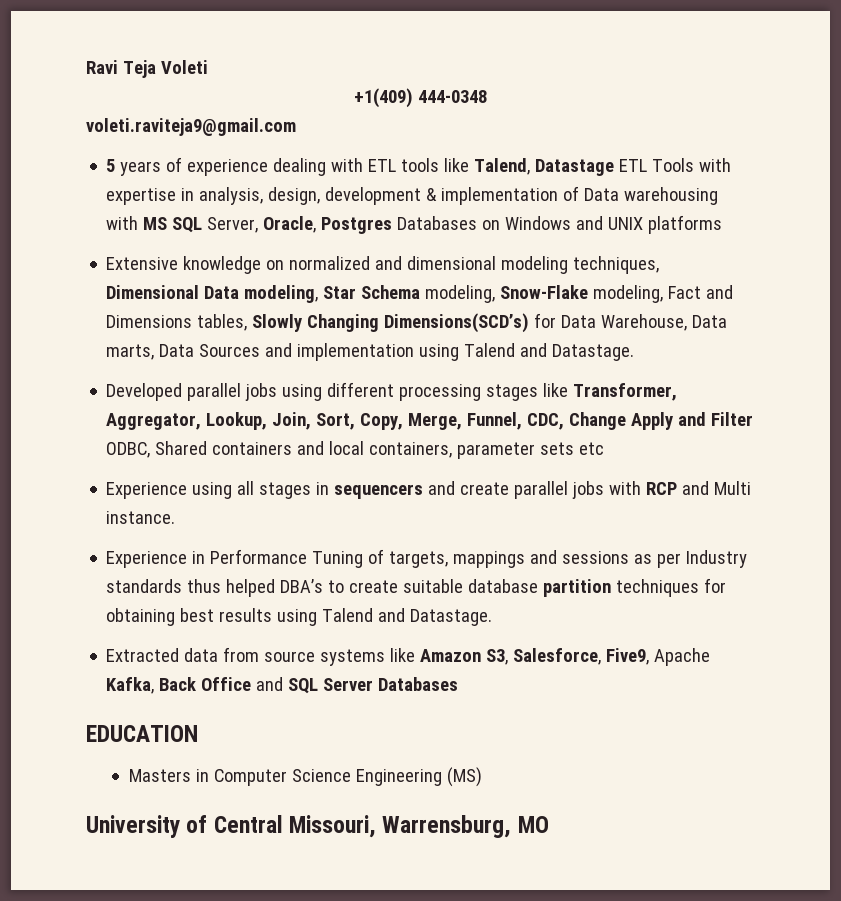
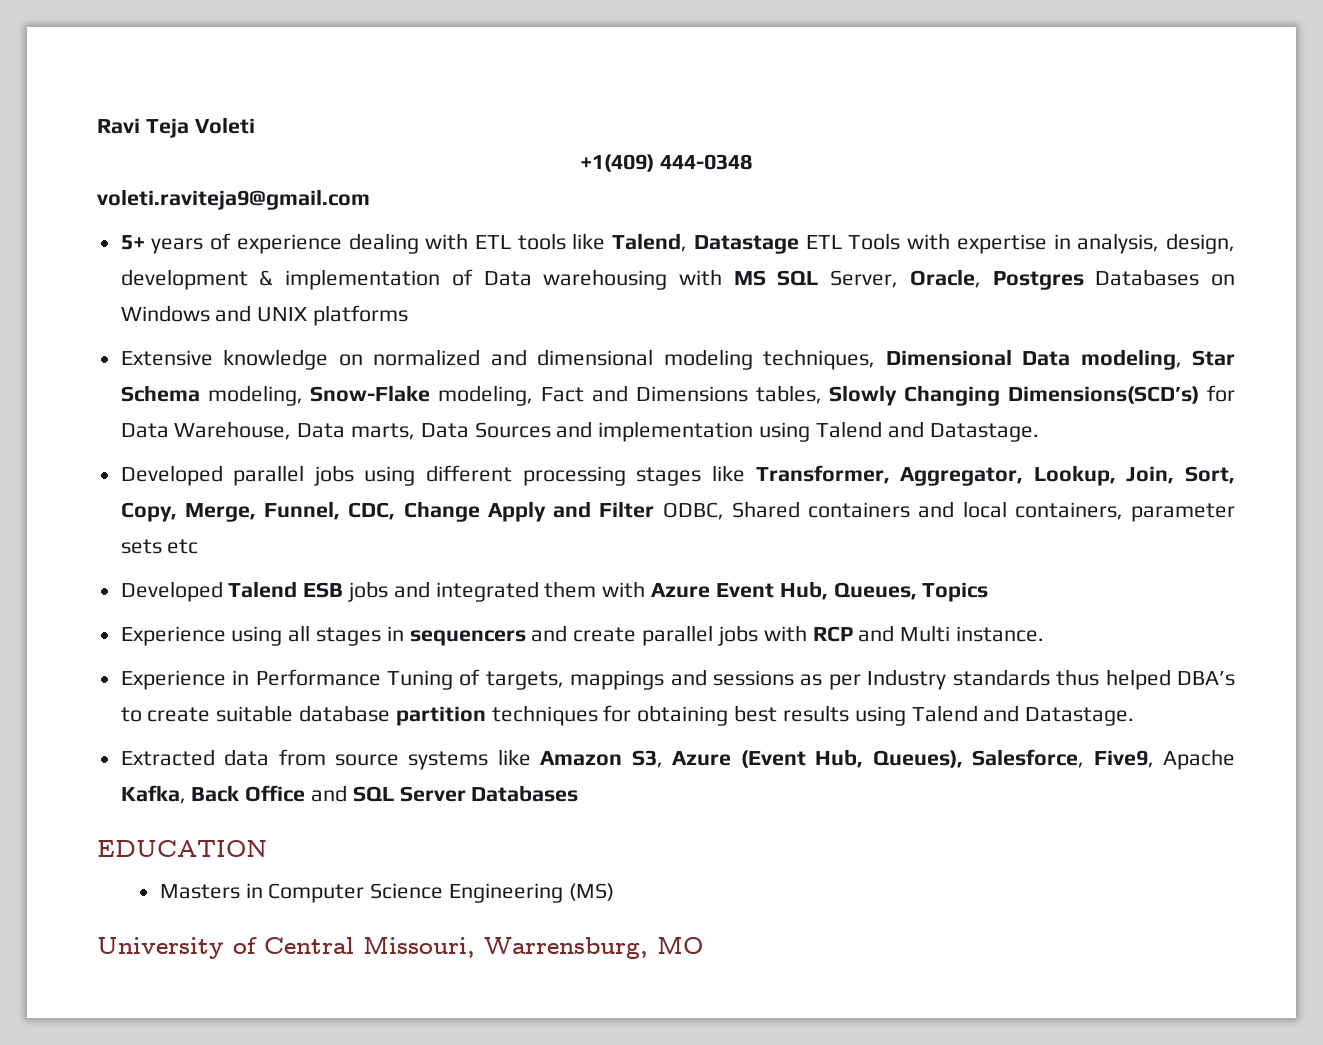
[106,159,116,172] 5 -> [120,235,145,250] 5+
(605, 448) none -> [120,581,989,602] // Developed Talend ESB jobs and integrated them with Azure Event Hub, Queues, Topics
(509, 657) none -> [672,749,963,768] Azure (Event Hub, Queues),

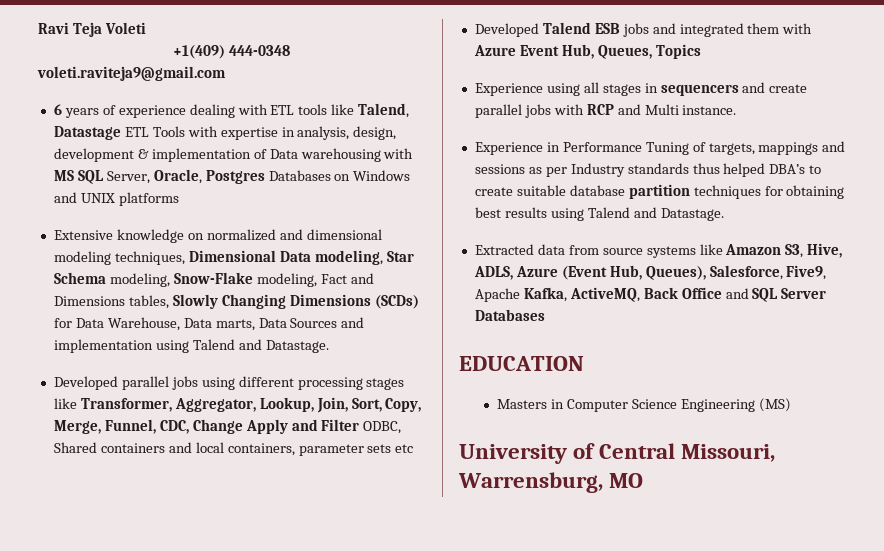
[120,235,145,250] 5+ -> [53,104,62,115] 6
[1008,386,1200,404] Dimensions(SCD’s) -> [289,294,419,309] Dimensions (SCDs)
(663, 759) none -> [807,243,843,258] [473,266,513,280] Hive, ADLS,
(186, 794) none -> [569,287,640,302] ActiveMQ,

